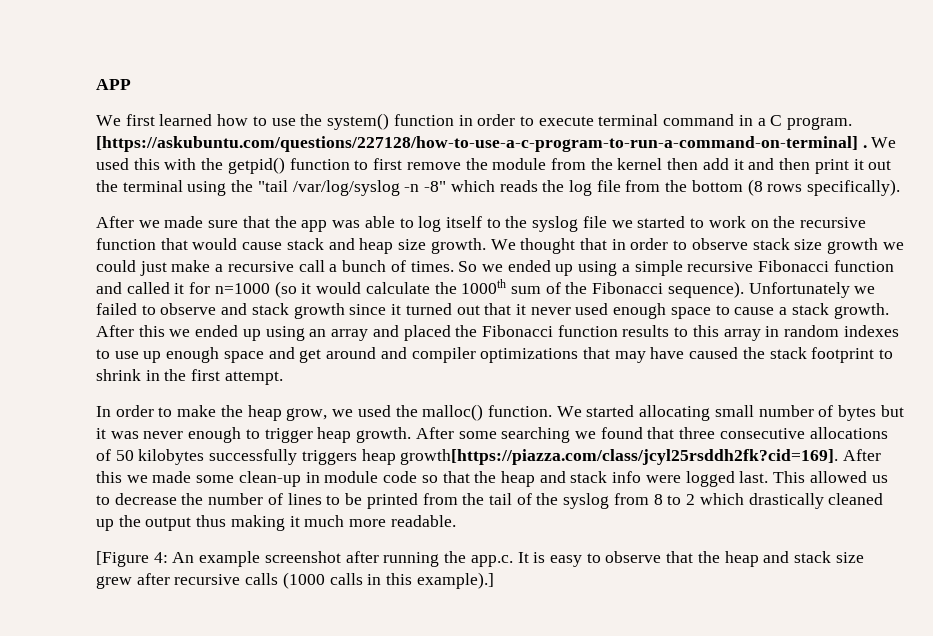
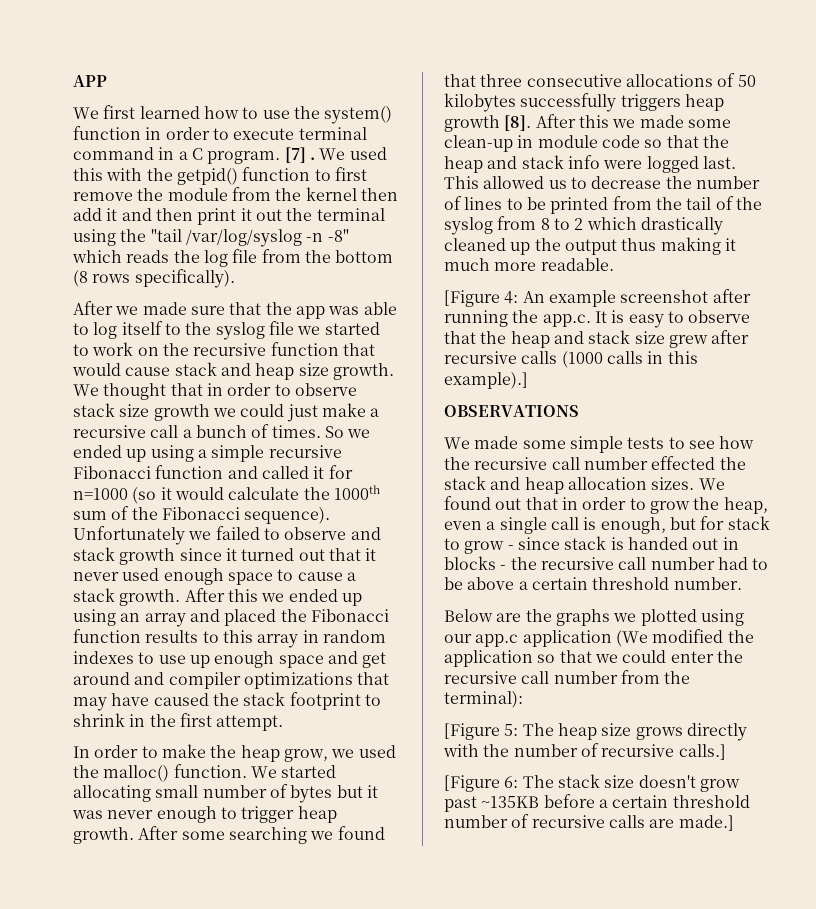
[96,136,858,152] [https://askubuntu.com/questions/227128/how-to-use-a-c-program-to-run-a-command-on-terminal] -> [284,147,306,163] [7]
[400,449,839,465] growth[https://piazza.com/class/jcyl25rsddh2fk?cid=169]. -> [444,115,532,132] growth [8].
(494, 580) none -> [444,405,579,417] [444,436,755,453] [444,456,746,470] [444,476,725,494] [444,496,768,514] [444,516,770,534] [444,536,739,554] [444,556,769,570] [444,577,742,590] [444,609,744,626] [444,629,754,647] [444,650,743,667] [444,670,691,684] [444,691,523,708] [444,723,747,741] [443,743,726,760] [444,774,740,792] [444,794,750,812] [444,814,734,831] // OBSERVATIONS // We made some simple tests to see how the recursive call number effected the stack and heap allocation sizes. We found out that in order to grow the heap, even a single call is enough, but for stack to grow - since stack is handed out in blocks - the recursive call number had to be above a certain threshold number. // Below are the graphs we plotted using our app.c application (We modified the application so that we could enter the recursive call number from the terminal): // [Figure 5: The heap size grows directly with the number of recursive calls.] // [Figure 6: The stack size doesn't grow past ~135KB before a certain threshold number of recursive calls are made.]

